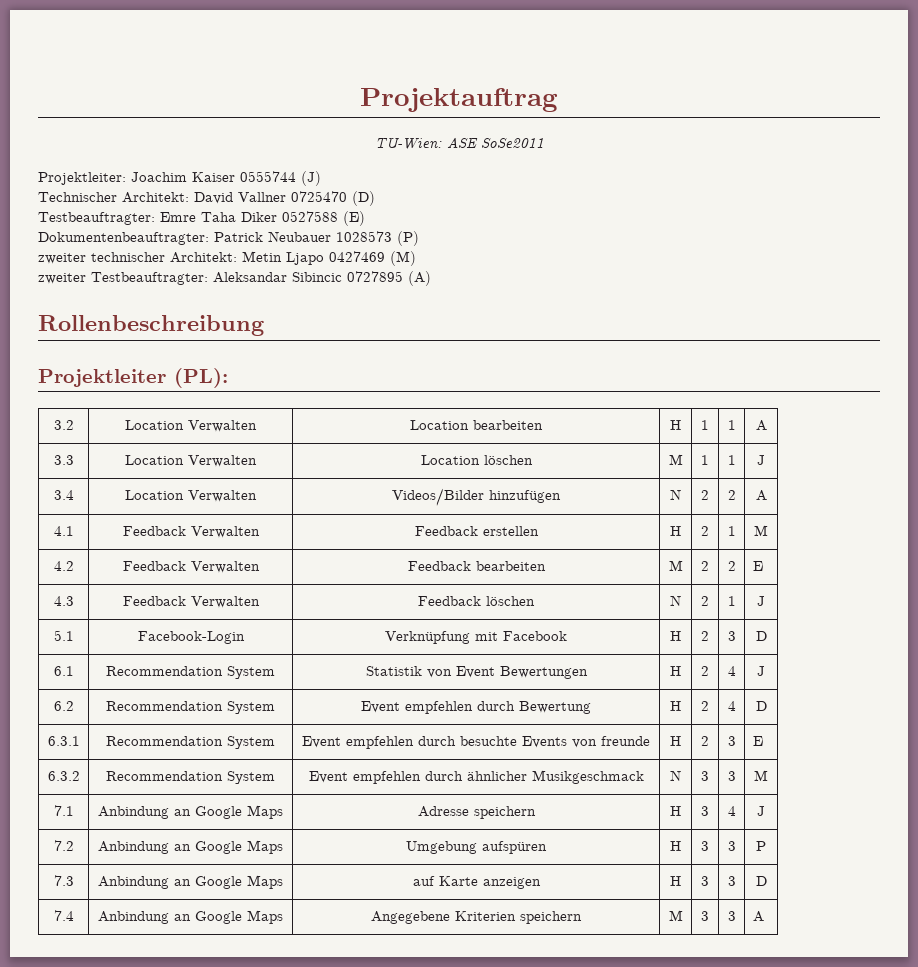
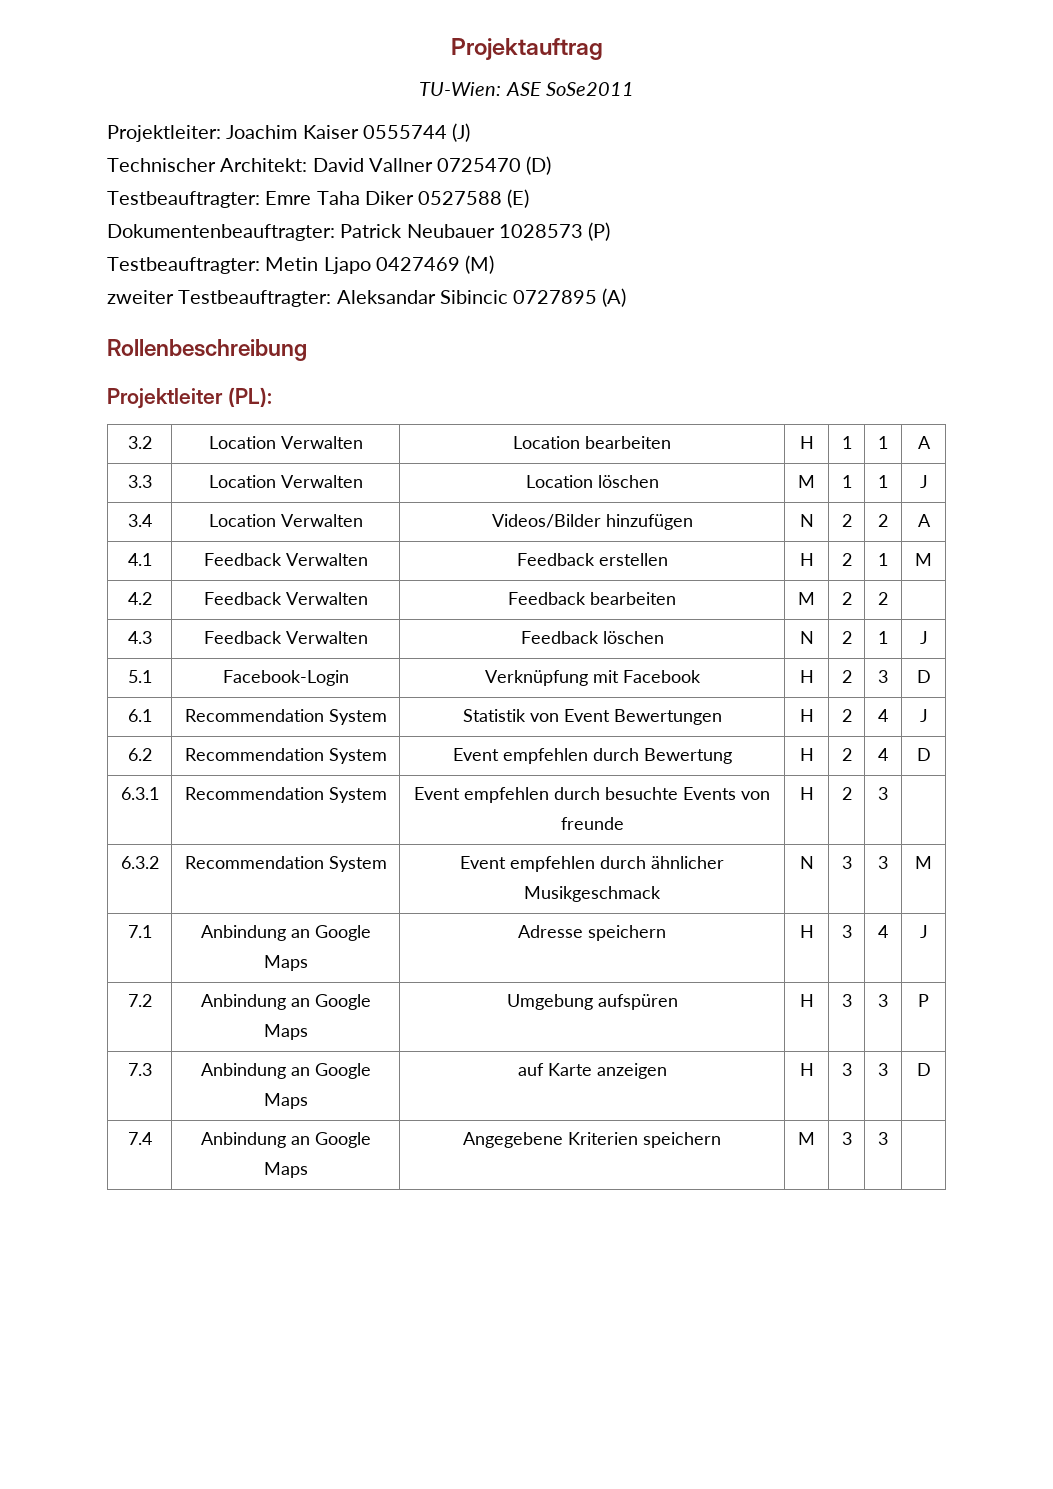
[38,252,237,264] zweiter technischer Architekt: -> [107,257,260,274] Testbeauftragter:
[752,561,763,571] E -> (888, 598) none
[752,736,763,746] E -> (888, 793) none
[752,911,764,922] A -> (888, 1138) none

